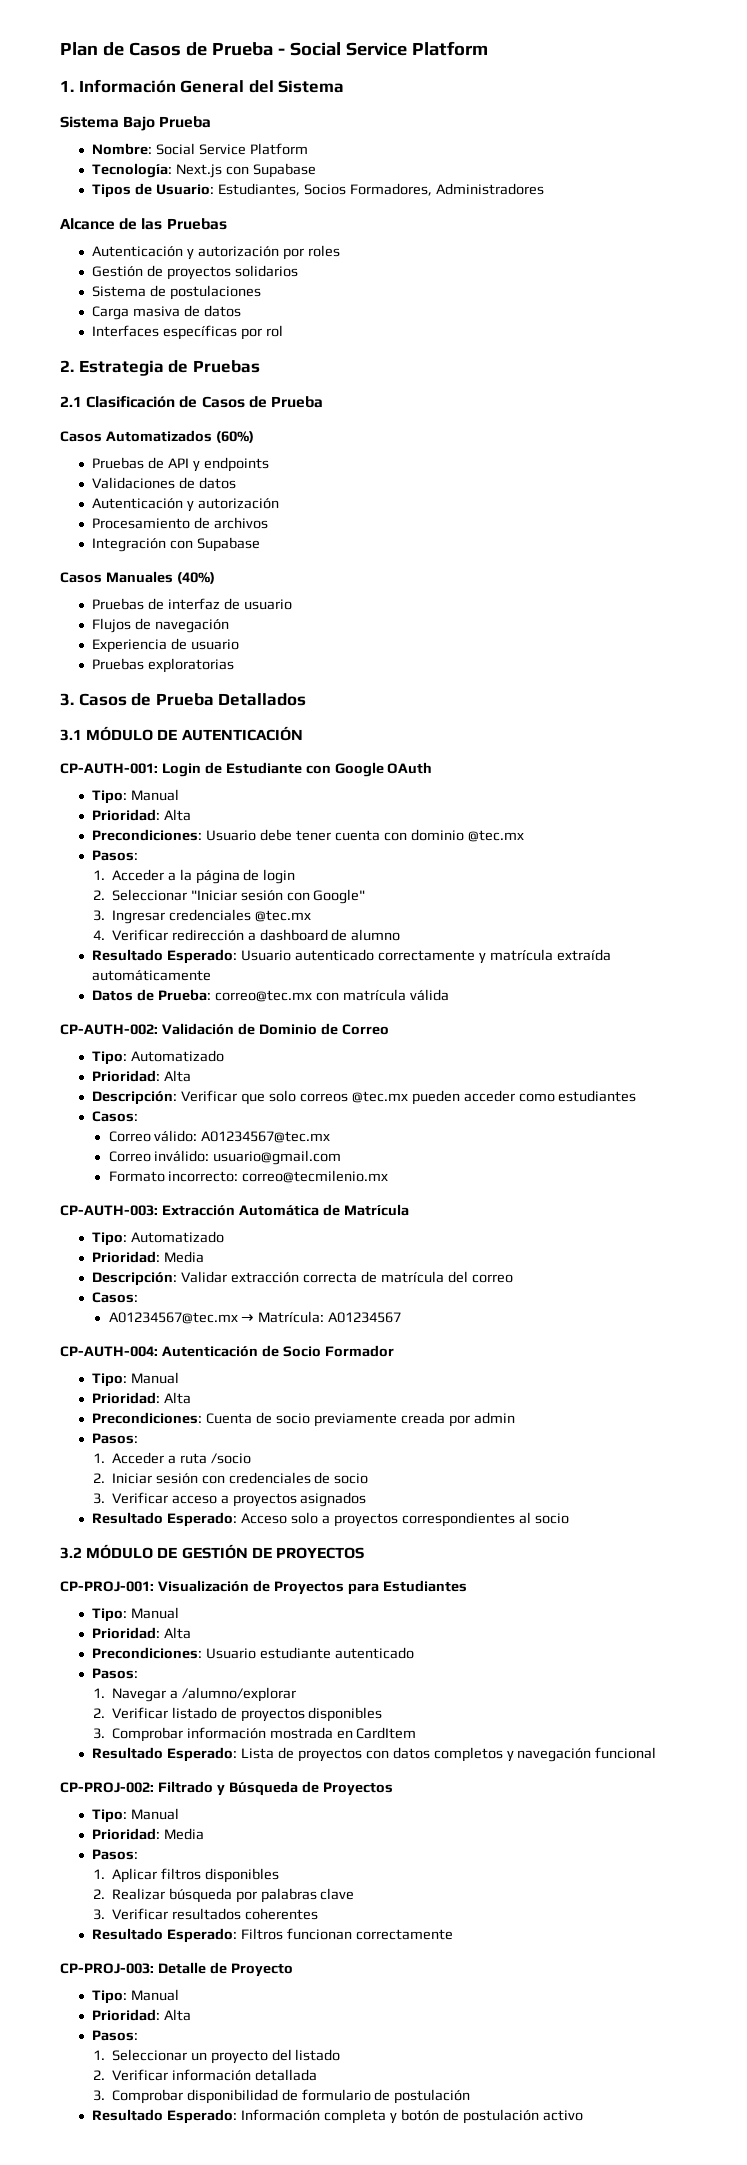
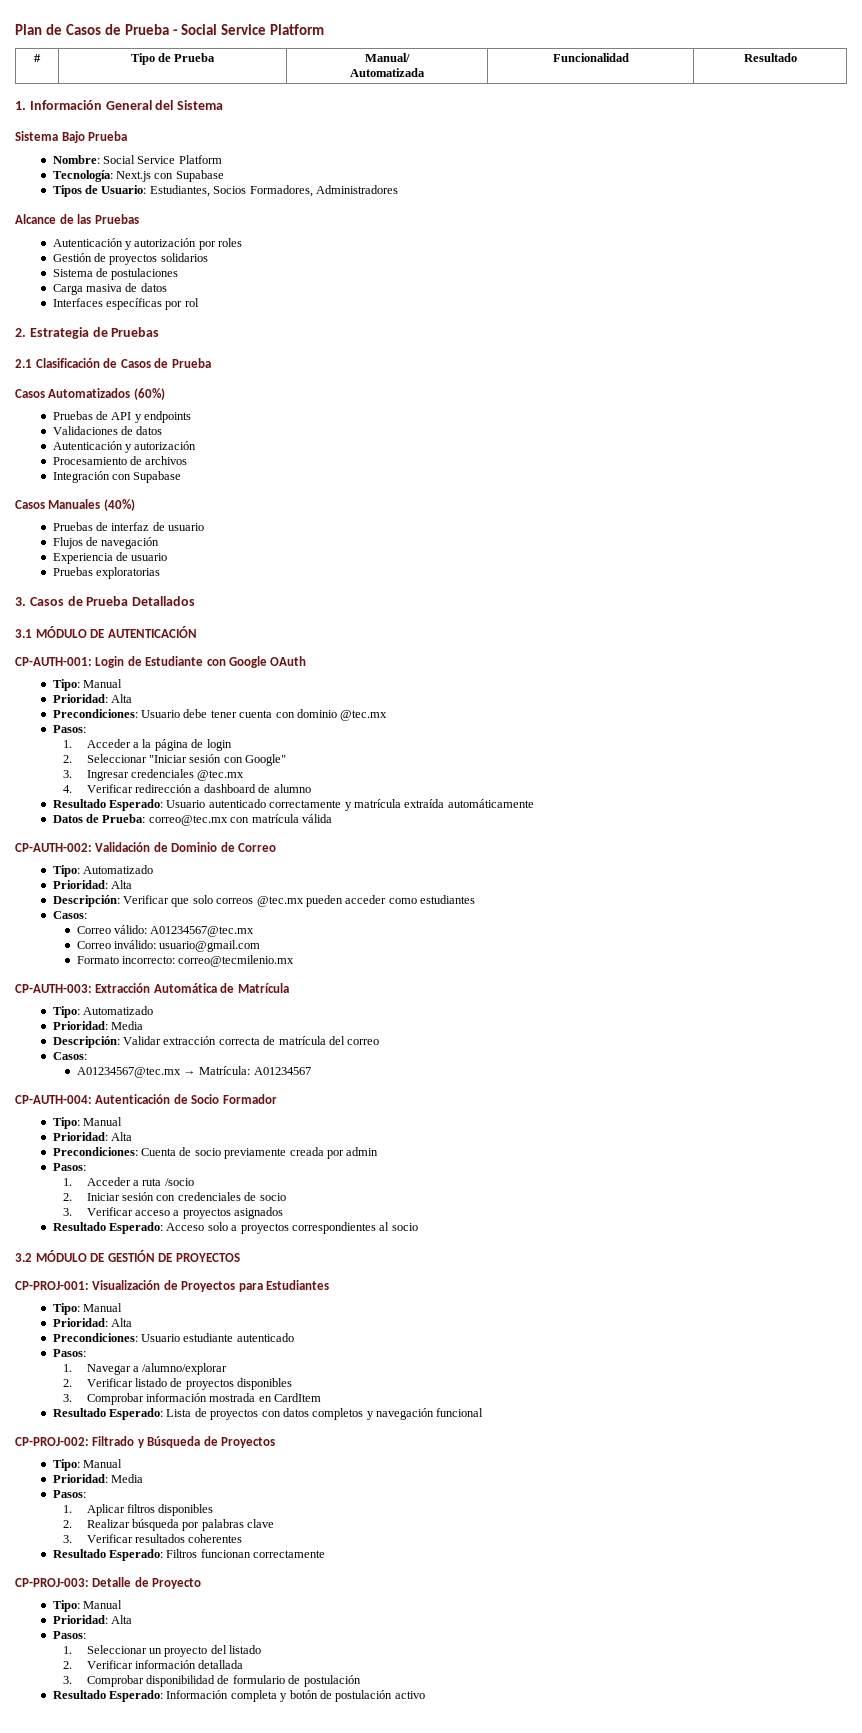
(488, 48) none -> [34,54,41,62] [130,53,216,65] [364,53,410,62] [349,68,425,77] [552,53,629,62] [743,53,797,62] // # | Tipo de Prueba | Manual/ // Automatizada | Funcionalidad | Resultado

